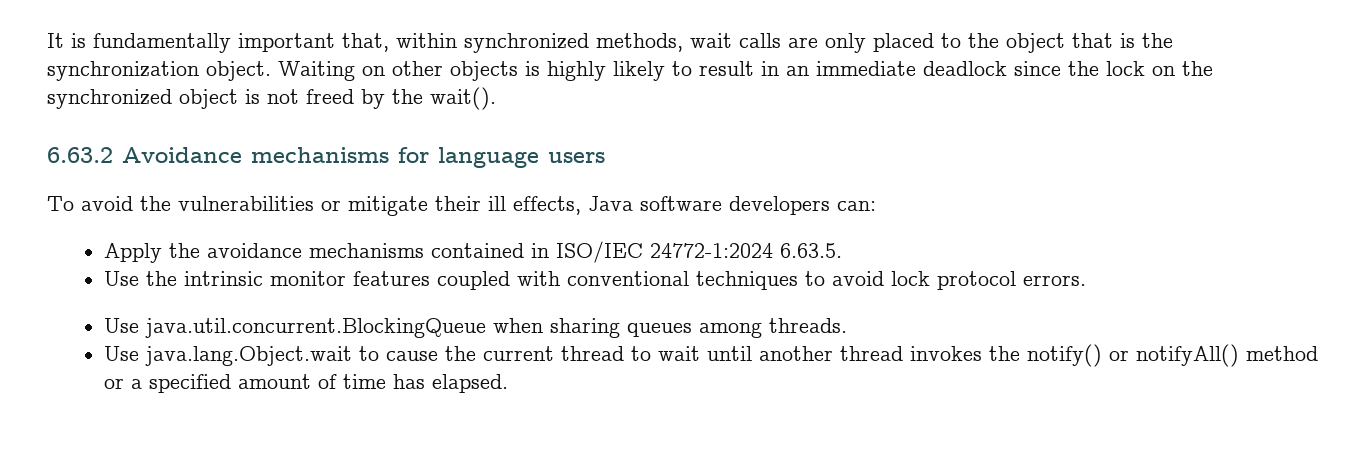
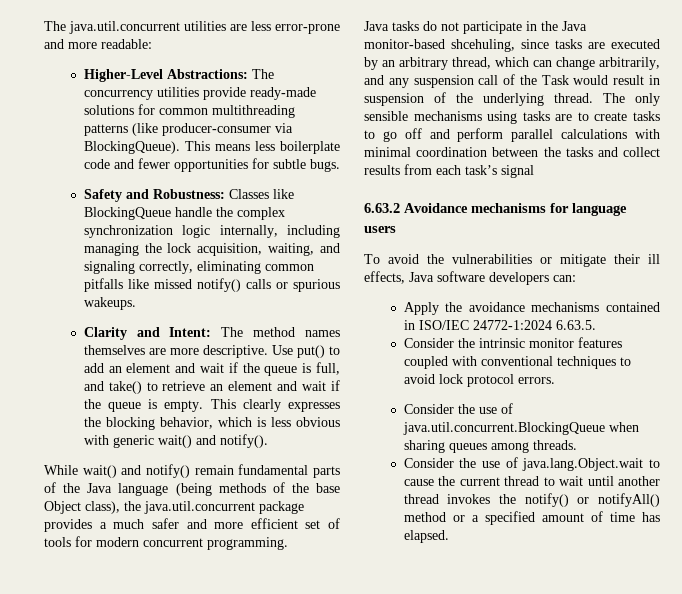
[47,33,1173,53] [47,61,1213,81] [47,87,496,110] It is fundamentally important that, within synchronized methods, wait calls are only placed to the object that is the synchronization object. Waiting on other objects is highly likely to result in an immediate deadlock since the lock on the synchronized object is not freed by the wait(). -> [44,21,340,34] [44,39,152,49] [83,69,274,82] [83,87,316,100] [83,104,295,118] [83,123,293,136] [83,141,340,154] [83,158,340,172] [83,189,294,202] [83,207,285,220] [83,225,340,238] [83,243,340,256] [83,261,314,274] [83,278,340,292] [83,297,136,310] [83,327,340,340] [83,345,340,358] [83,362,340,376] [83,380,340,394] [83,399,340,412] [83,417,340,430] [83,434,268,448] [44,464,340,478] [44,482,340,496] [44,501,304,514] [44,518,340,532] [44,536,288,550] [364,21,587,34] [364,39,660,52] [364,57,660,70] [364,74,660,88] [364,92,660,106] [364,111,660,124] [364,128,660,142] [364,147,660,157] [364,164,534,178] The java.util.concurrent utilities are less error-prone and more readable: // Higher-Level Abstractions: The concurrency utilities provide ready-made solutions for common multithreading patterns (like producer-consumer via BlockingQueue). This means less boilerplate code and fewer opportunities for subtle bugs. // Safety and Robustness: Classes like BlockingQueue handle the complex synchronization logic internally, including managing the lock acquisition, waiting, and signaling correctly, eliminating common pitfalls like missed notify() calls or spurious wakeups. // Clarity and Intent: The method names themselves are more descriptive. Use put() to add an element and wait if the queue is full, and take() to retrieve an element and wait if the queue is empty. This clearly expresses the blocking behavior, which is less obvious with generic wait() and notify(). // While wait() and notify() remain fundamental parts of the Java language (being methods of the base Object class), the java.util.concurrent package provides a much safer and more efficient set of tools for modern concurrent programming. // Java tasks do not participate in the Java monitor-based shcehuling, since tasks are executed by an arbitrary thread, which can change arbitrarily, and any suspension call of the Task would result in suspension of the underlying thread. The only sensible mechanisms using tasks are to create tasks to go off and perform parallel calculations with minimal coordination between the tasks and collect results from each task’s signal
[104,271,140,286] Use -> [403,338,454,348] Consider
[104,318,140,333] Use -> [403,403,513,414] Consider the use of
[104,346,140,361] Use -> [403,457,518,468] Consider the use of

